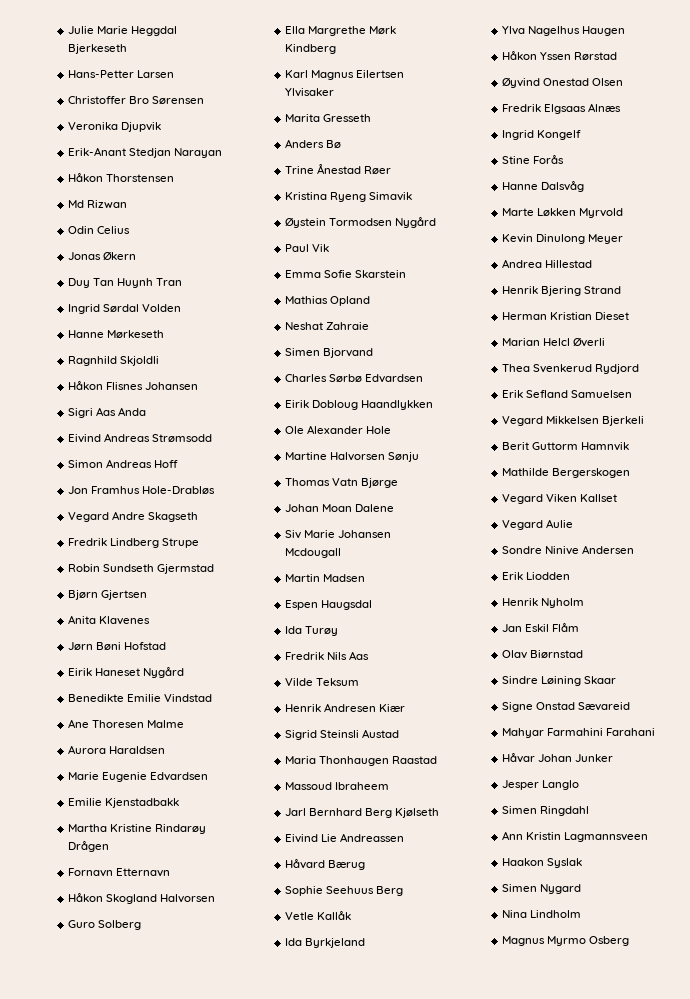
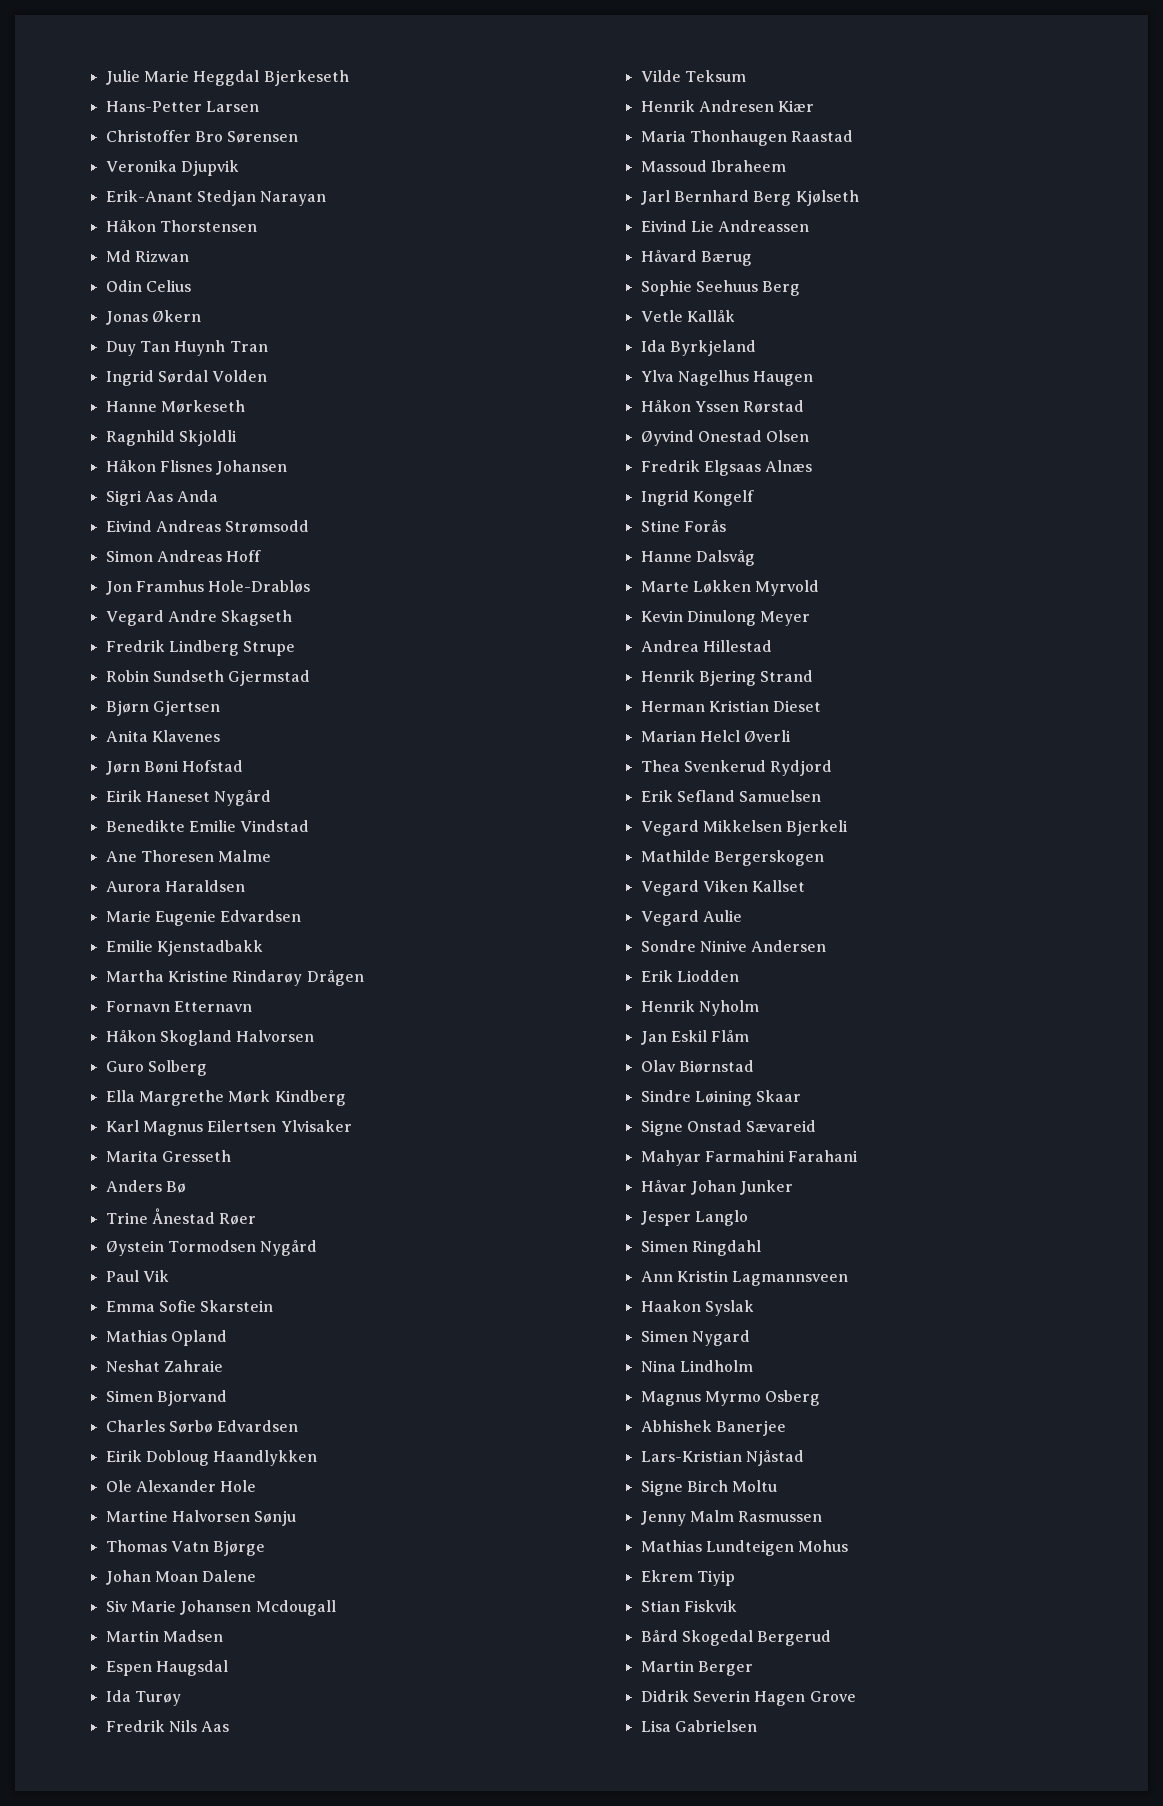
[285,192,413,202] // Kristina Ryeng Simavik -> (257, 1219) none
[285,729,400,740] // Sigrid Steinsli Austad -> (815, 106) none
[502,442,630,451] // Berit Guttorm Hamnvik -> (849, 828) none
(630, 941) none -> [640,1420,787,1436] [640,1450,805,1466] [640,1480,778,1496] [640,1510,823,1526] [640,1540,849,1556] [640,1570,736,1586] [640,1600,738,1612] [640,1630,832,1646] [640,1660,754,1676] [640,1690,856,1706] [640,1720,758,1732] // Abhishek Banerjee // Lars-Kristian Njåstad // Signe Birch Moltu // Jenny Malm Rasmussen // Mathias Lundteigen Mohus // Ekrem Tiyip // Stian Fiskvik // Bård Skogedal Bergerud // Martin Berger // Didrik Severin Hagen Grove // Lisa Gabrielsen

